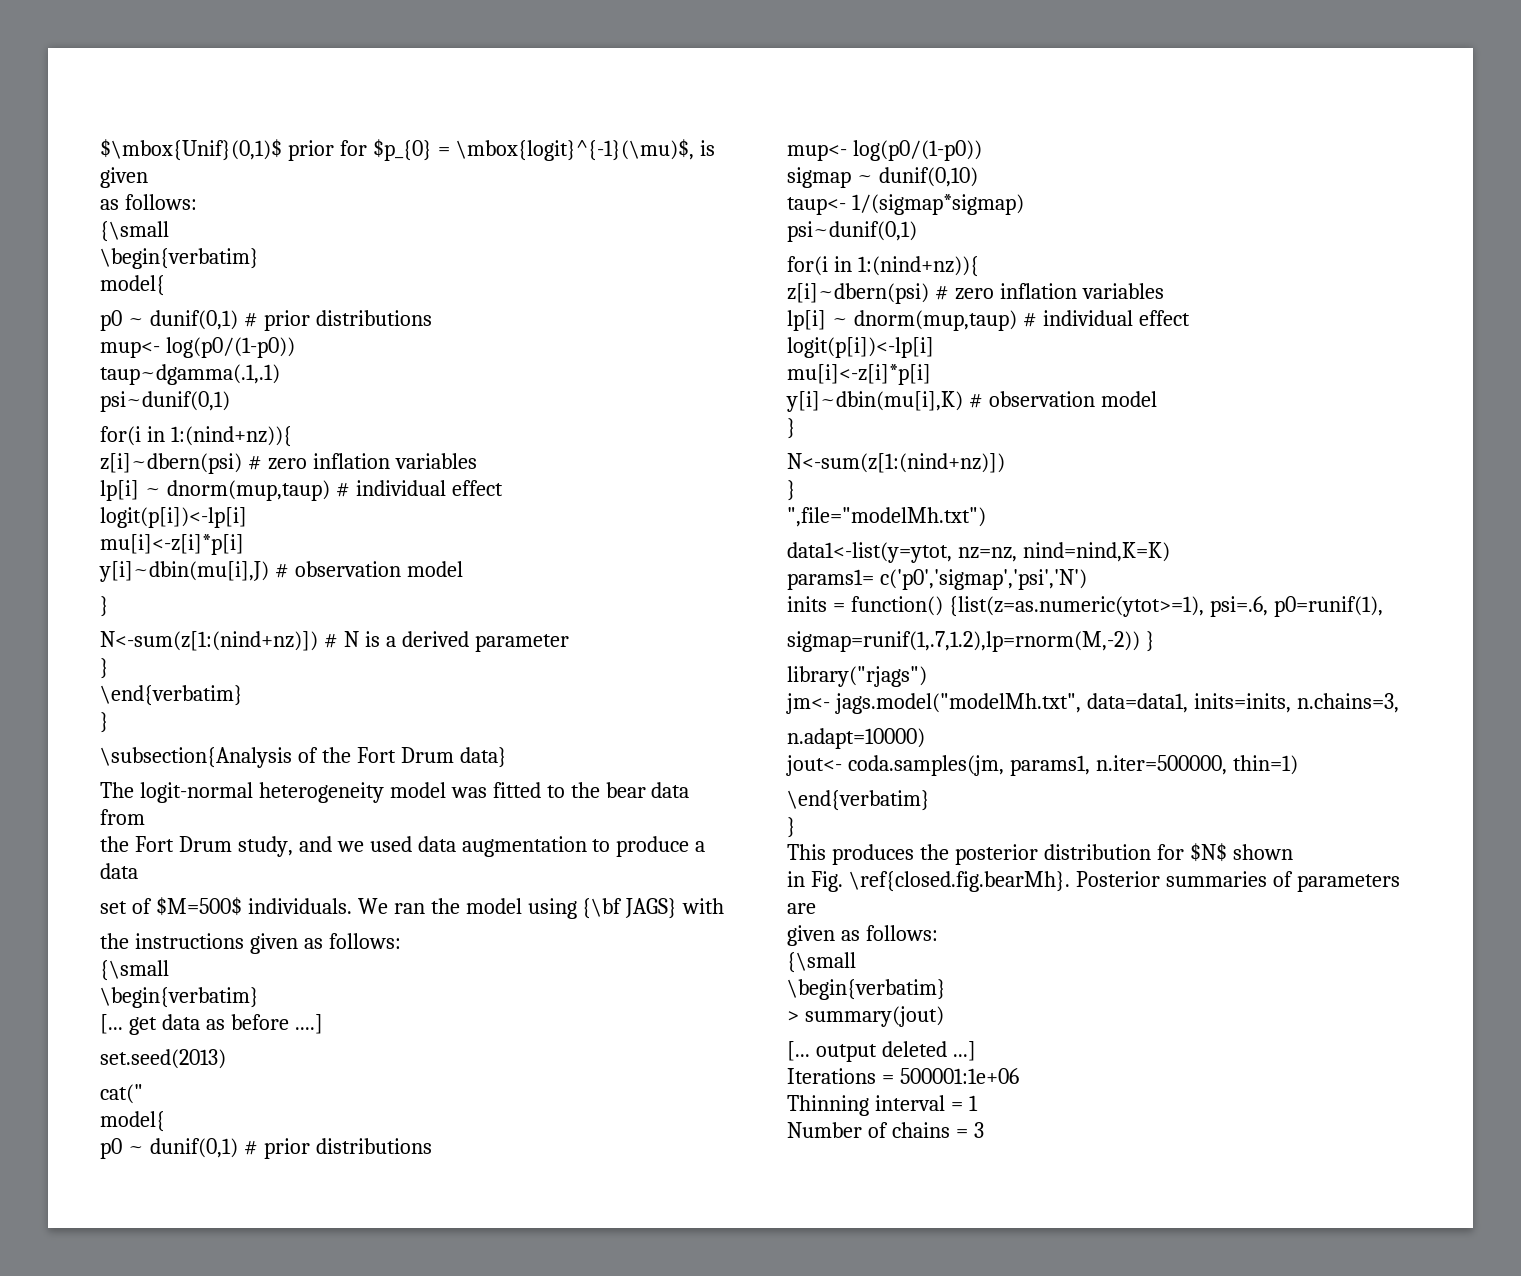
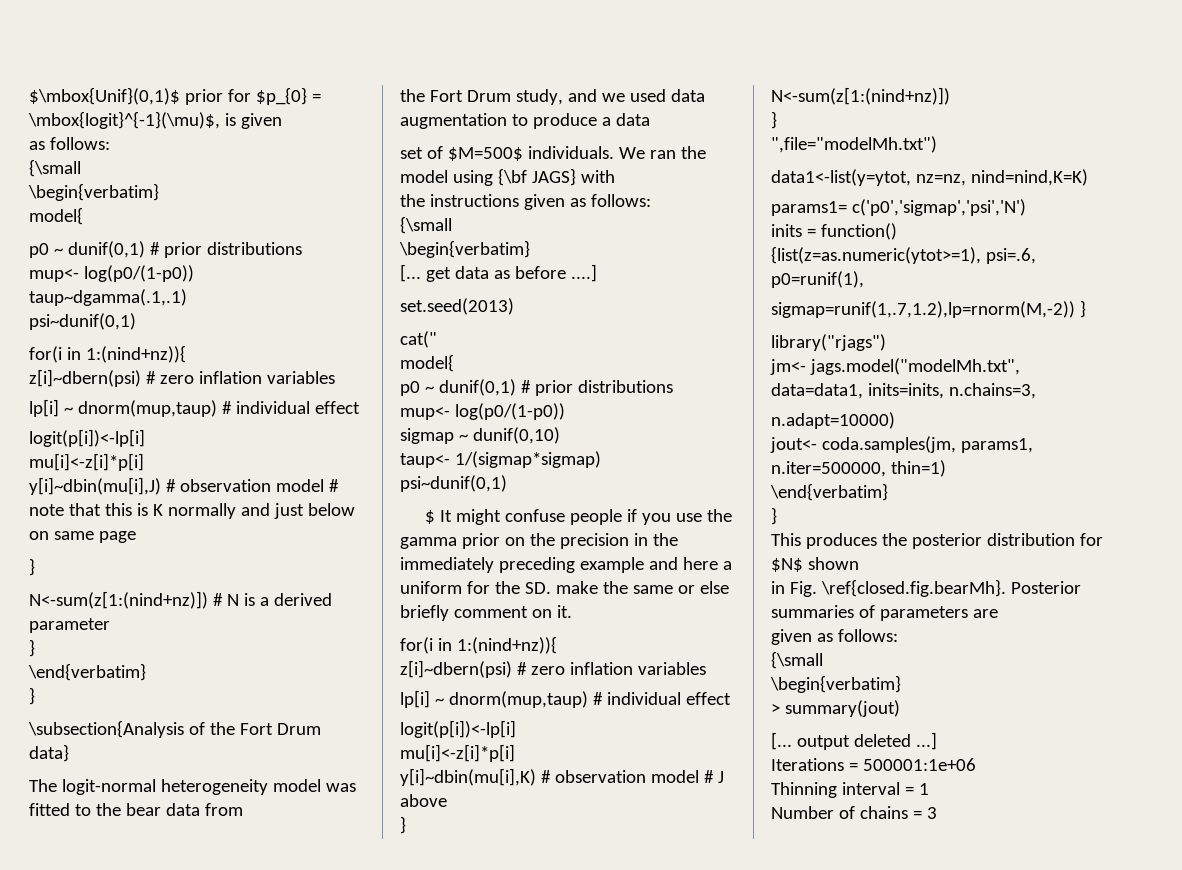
(463, 569) none -> [328,479,339,492] [29,503,355,519] [29,531,136,543] # note that this is K normally and just below on same page
(917, 231) none -> [424,509,732,525] [400,533,678,549] [400,557,732,573] [400,581,729,594] [400,605,572,621] // $ It might confuse people if you use the gamma prior on the precision in the immediately preceding example and here a uniform for the SD. make the same or else briefly comment on it.
(1157, 399) none -> [703,770,724,783] [400,794,447,807] # J above

